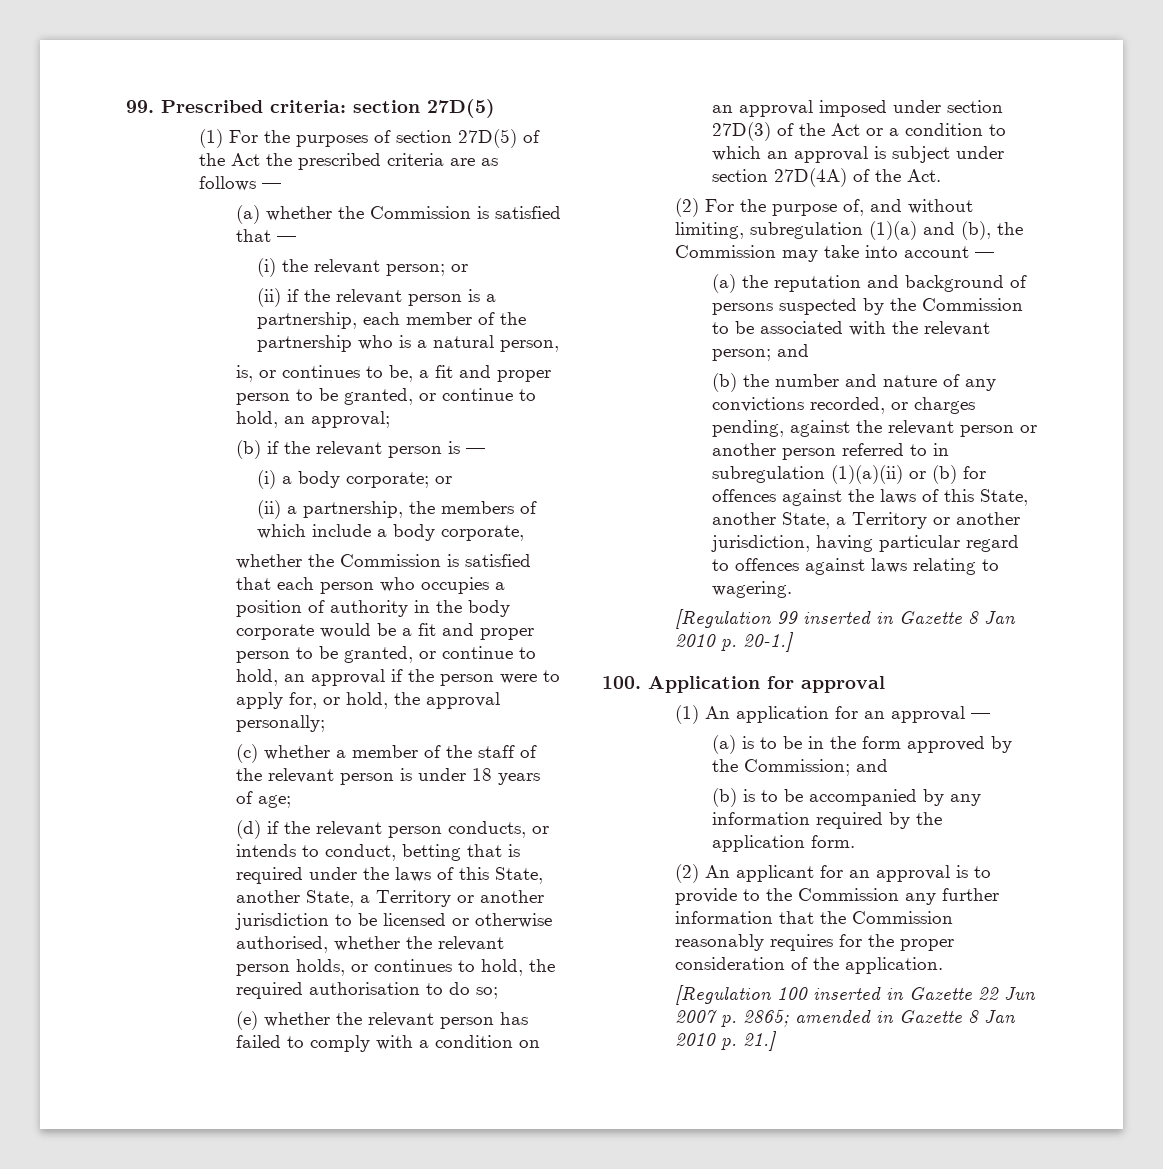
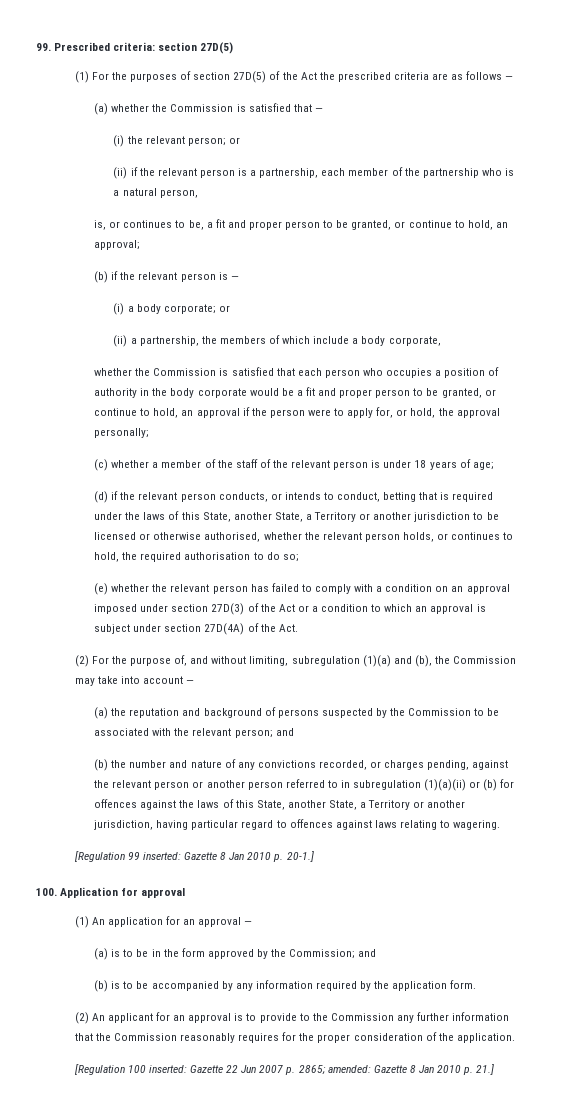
[803,611,895,624] inserted in -> [142,852,181,860] inserted:
[813,987,905,1000] inserted in -> [148,1065,187,1073] inserted:
[795,1010,895,1023] amended in -> [327,1065,371,1073] amended:

